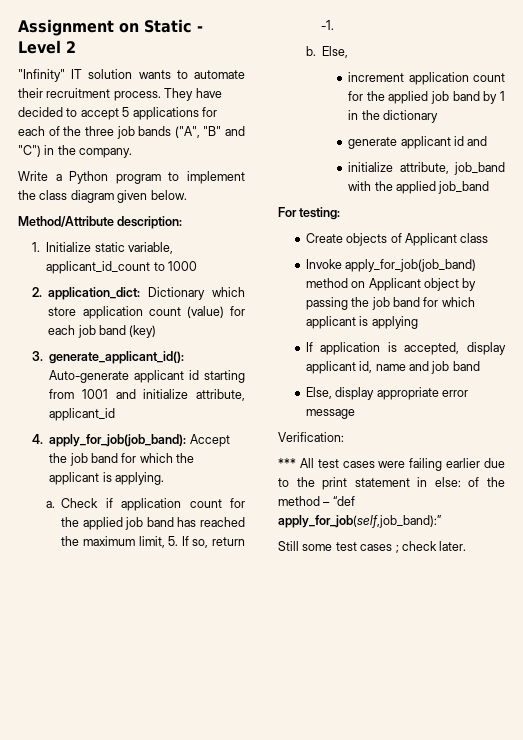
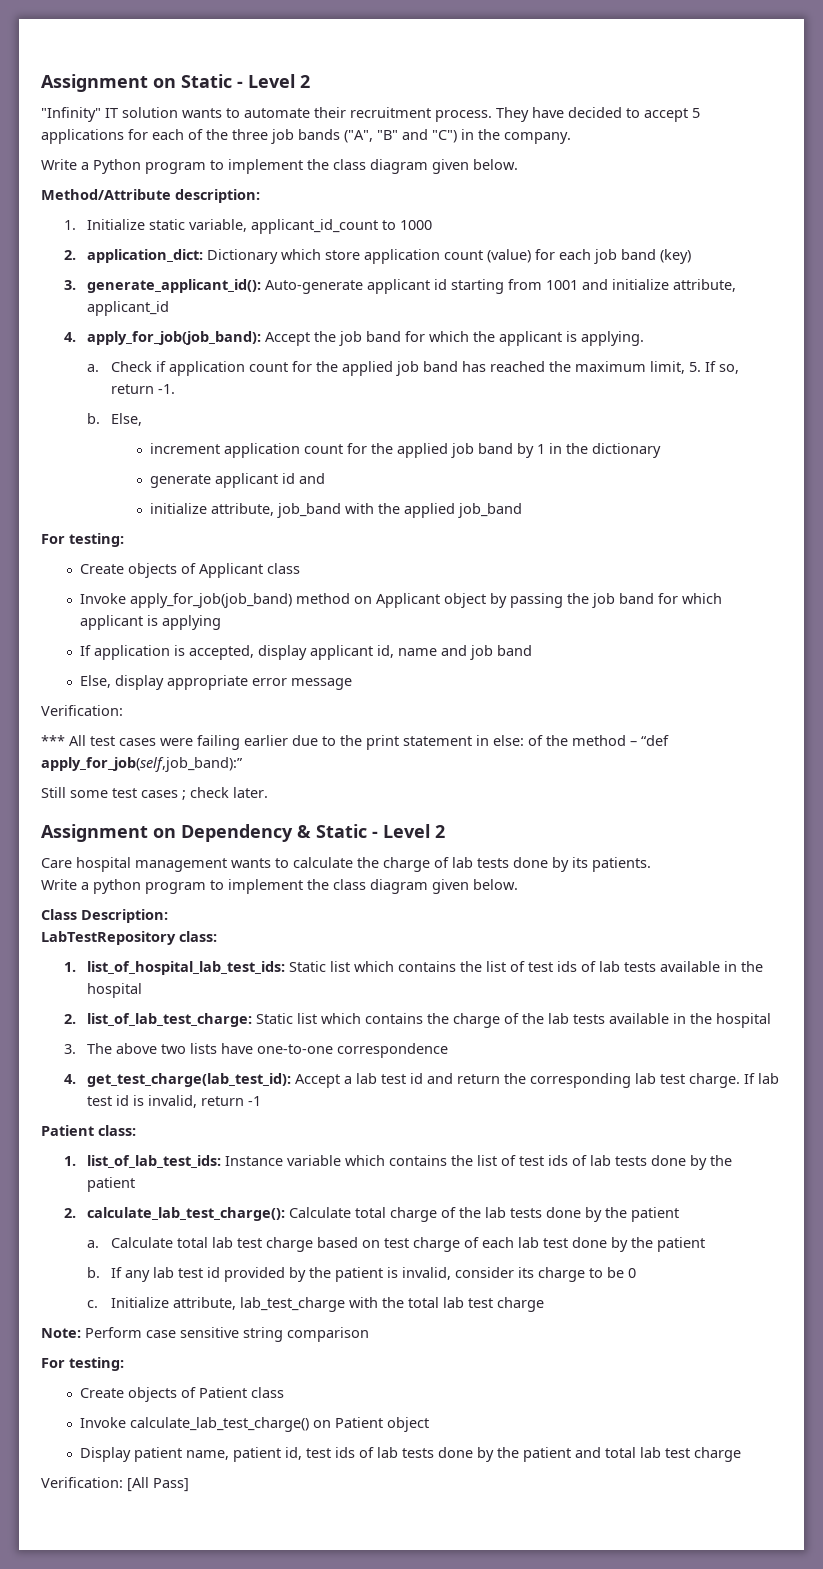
(467, 546) none -> [41,824,445,842] [41,857,651,872] [41,879,518,894] [41,909,168,923] [41,931,217,945] [64,961,764,975] [87,983,143,998] [64,1013,772,1028] [64,1043,449,1058] [64,1073,780,1088] [87,1095,262,1108] [41,1125,136,1136] [64,1155,733,1170] [87,1177,136,1192] [64,1207,680,1222] [87,1237,705,1252] [87,1267,636,1282] [87,1297,544,1312] [41,1327,369,1342] [41,1357,124,1371] [80,1387,285,1402] [80,1417,430,1432] [80,1447,742,1462] [41,1477,189,1492] // Assignment on Dependency & Static - Level 2 // Care hospital management wants to calculate the charge of lab tests done by its patients. // Write a python program to implement the class diagram given below. // Class Description: // LabTestRepository class: // 1. list_of_hospital_lab_test_ids: Static list which contains the list of test ids of lab tests available in the hospital // 2. list_of_lab_test_charge: Static list which contains the charge of the lab tests available in the hospital // 3. The above two lists have one-to-one correspondence // 4. get_test_charge(lab_test_id): Accept a lab test id and return the corresponding lab test charge. If lab test id is invalid, return -1 // Patient class: // 1. list_of_lab_test_ids: Instance variable which contains the list of test ids of lab tests done by the patient // 2. calculate_lab_test_charge(): Calculate total charge of the lab tests done by the patient // a. Calculate total lab test charge based on test charge of each lab test done by the patient // b. If any lab test id provided by the patient is invalid, consider its charge to be 0 // c. Initialize attribute, lab_test_charge with the total lab test charge // Note: Perform case sensitive string comparison // For testing: // Create objects of Patient class // Invoke calculate_lab_test_charge() on Patient object // Display patient name, patient id, test ids of lab tests done by the patient and total lab test charge // Verification: [All Pass]

